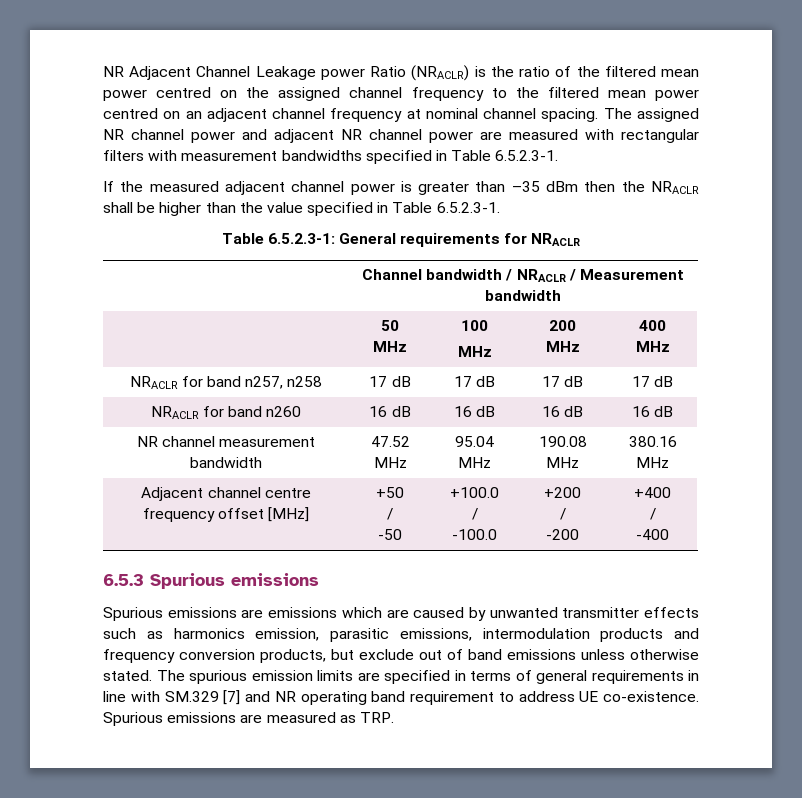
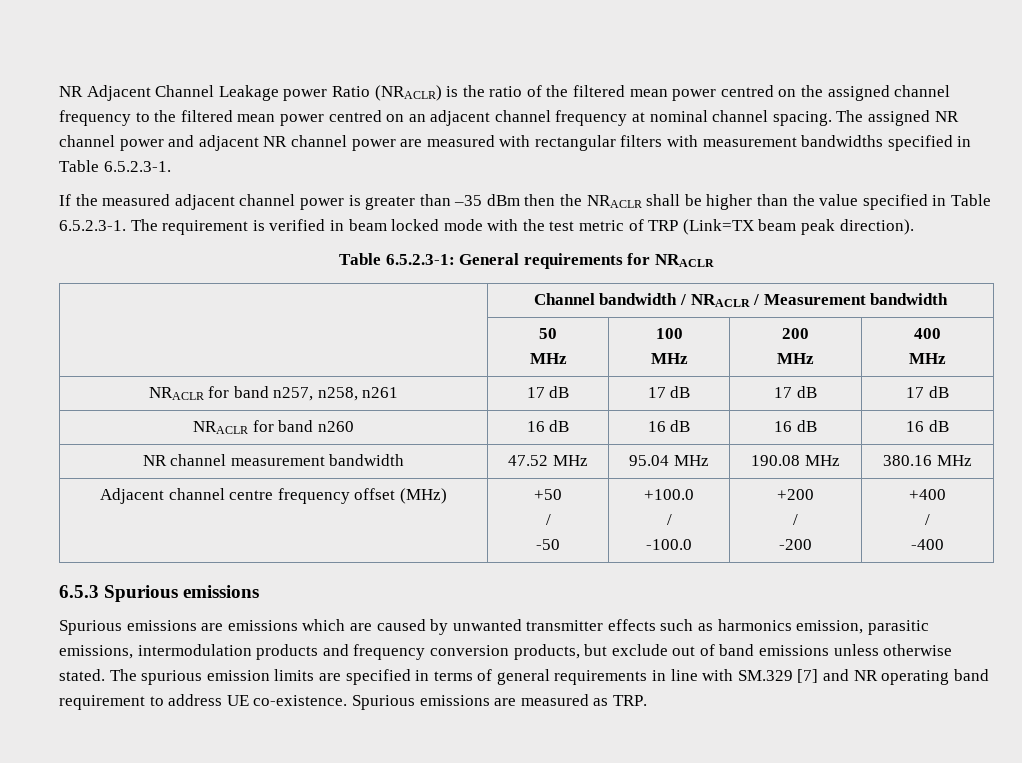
(500, 207) none -> [130,219,914,235] The requirement is verified in beam locked mode with the test metric of TRP (Link=TX beam peak direction).
[287,376,323,387] n258 -> [317,387,399,401] n258, n261
[268,507,310,522] [MHz] -> [399,488,447,504] (MHz)

